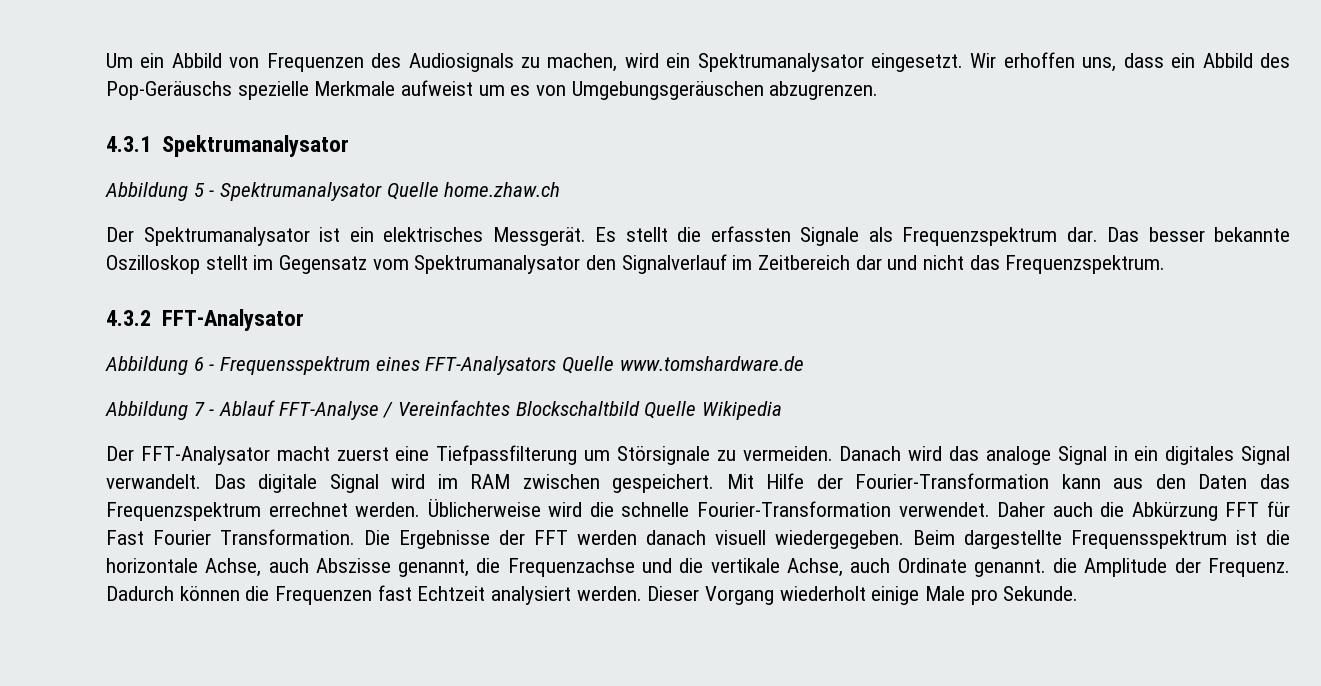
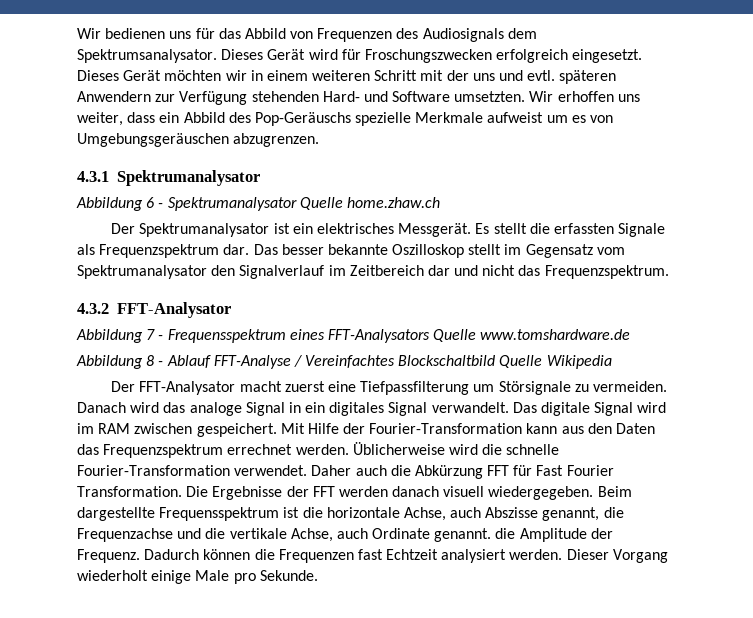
[106,53,165,68] Um ein -> [77,28,241,39] Wir bedienen uns für das
[520,52,1117,72] zu machen, wird ein Spektrumanalysator eingesetzt. Wir erhoffen uns, -> [507,28,537,39] [77,49,643,63] [77,70,617,84] [77,91,640,105] [77,112,123,126] dem Spektrumsanalysator. Dieses Gerät wird für Froschungszwecken erfolgreich eingesetzt. Dieses Gerät möchten wir in einem weiteren Schritt mit der uns und evtl. späteren Anwendern zur Verfügung stehenden Hard- und Software umsetzten. Wir erhoffen uns weiter,
[193,183,205,197] 5 -> [146,197,155,208] 6
[193,357,204,371] 6 -> [146,329,156,340] 7
[193,402,205,416] 7 -> [146,355,155,366] 8

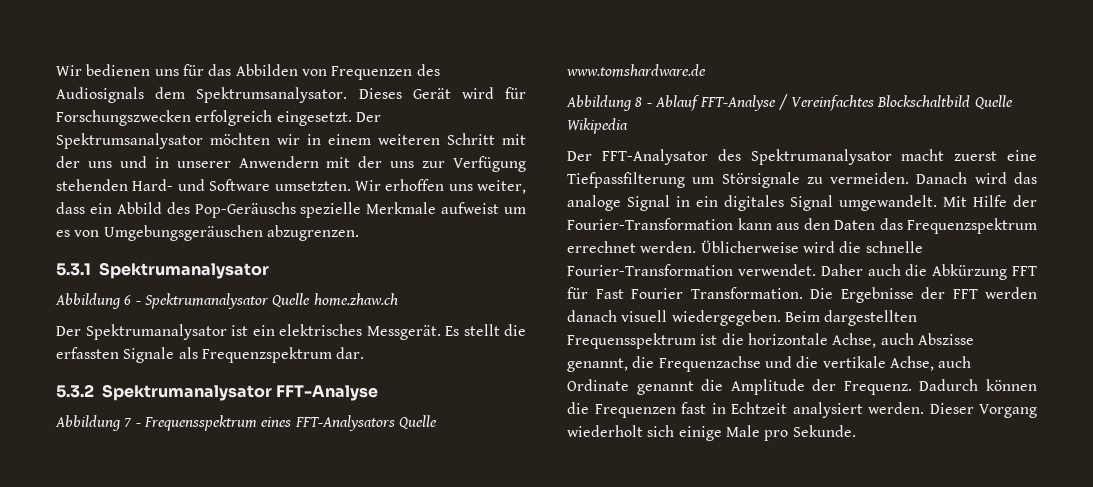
[244,28,286,39] Abbild -> [235,64,298,76] Abbilden
[364,49,492,63] Froschungszwecken -> [56,110,191,126] Forschungszwecken
[77,70,162,81] Dieses Gerät -> [355,112,381,122] [56,133,203,149] Der Spektrumsanalysator
[527,70,617,84] [77,91,151,102] evtl. späteren Anwendern -> [154,156,415,168] in unserer Anwendern mit der uns
[77,171,109,182] 4.3.1 -> [56,263,91,276] 5.3.1
[253,244,625,258] [77,265,669,279] [77,302,231,318] Das besser bekannte Oszilloskop stellt im Gegensatz vom Spektrumanalysator den Signalverlauf im Zeitbereich dar und nicht das Frequenzspektrum. // 4.3.2 FFT-Analysator -> [56,384,379,401] // 5.3.2 Spektrumanalysator FFT-Analyse
(236, 388) none -> [717,149,892,165] des Spektrumanalysator
[431,402,667,416] [77,423,277,437] verwandelt. Das digitale Signal wird im RAM zwischen gespeichert. -> [839,195,937,211] umgewandelt.
[77,507,155,521] dargestellte -> [824,310,918,326] dargestellten
[434,528,492,542] genannt. -> [636,381,694,395] genannt
(383, 554) none -> [711,403,726,414] in
(148, 575) none -> [647,425,675,437] sich

